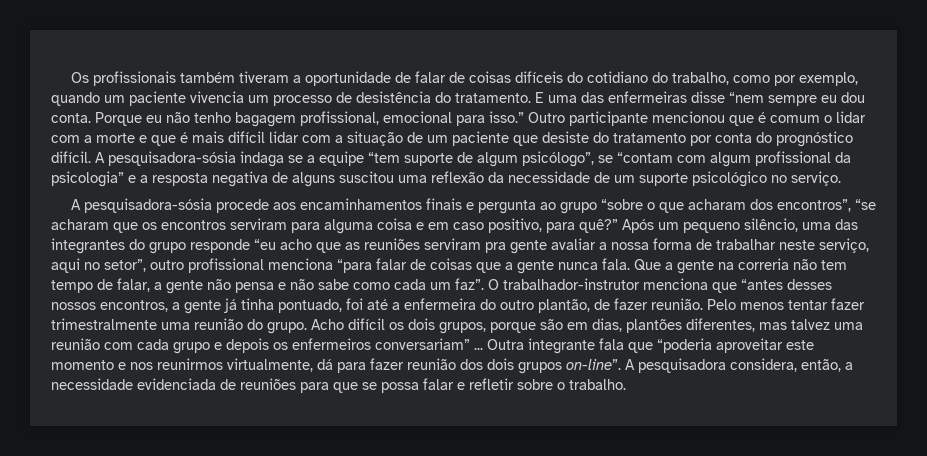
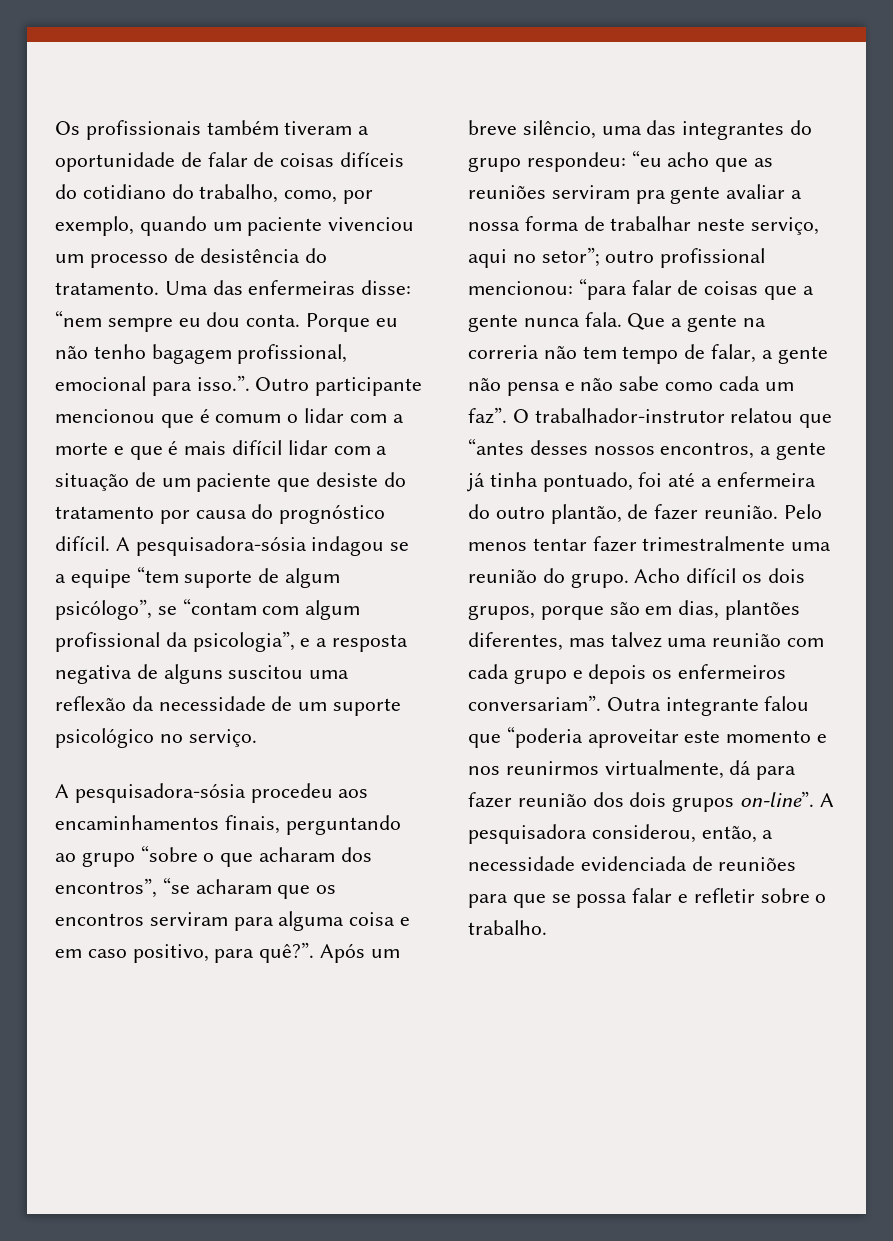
[733,75,771,83] como -> [284,190,338,203] como,
[190,91,244,103] vivencia -> [328,217,415,231] vivenciou
[535,92,577,103] E uma -> [164,281,208,295] Uma
[691,91,725,103] disse -> [361,280,412,295] disse:
[489,111,524,123] isso.” -> [196,375,250,391] isso.”.
[715,133,752,143] conta -> [195,510,247,519] causa
[240,151,284,167] indaga -> [311,536,385,556] indagou
[51,171,124,187] psicologia” -> [192,631,295,652] psicologia”,
[216,199,270,213] procede -> [250,783,333,803] procedeu
[426,198,537,214] finais e pergunta -> [224,815,401,835] finais, perguntando
[579,219,618,233] quê?” -> [259,942,315,963] quê?”.
[683,222,740,233] pequeno -> [468,120,517,135] breve
[190,239,250,253] responde -> [526,152,626,172] respondeu:
[104,259,146,272] setor”, -> [541,247,600,267] setor”;
[268,258,333,270] menciona -> [468,281,573,295] mencionou:
[643,278,708,290] menciona -> [730,408,794,423] relatou
[375,338,483,350] conversariam” ... -> [468,695,601,711] conversariam”.
[599,338,624,350] fala -> [764,696,810,711] falou
[730,358,797,372] considera, -> [591,824,696,843] considerou,

